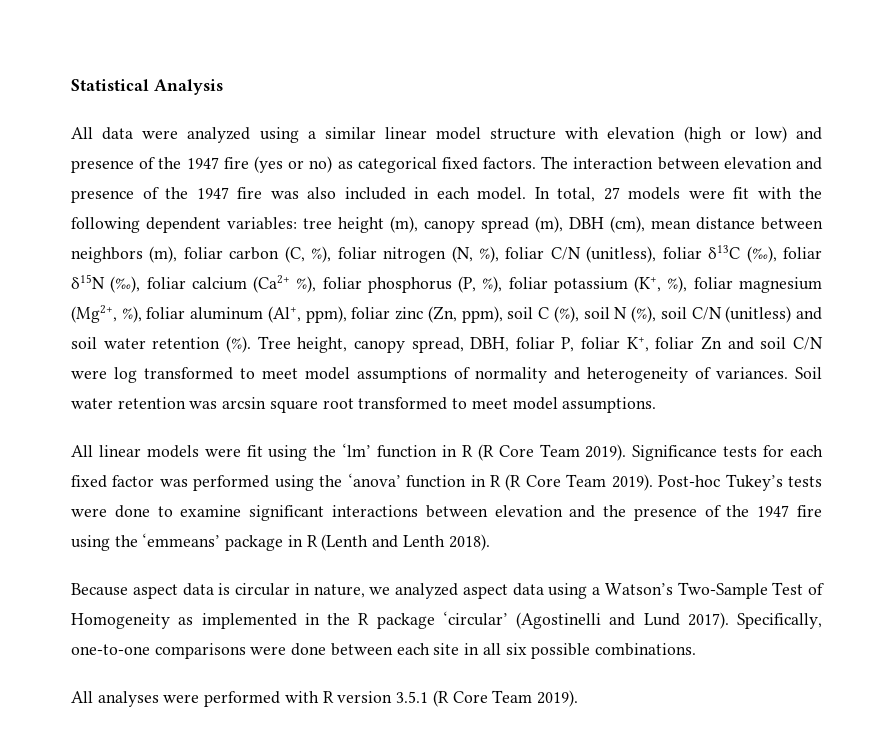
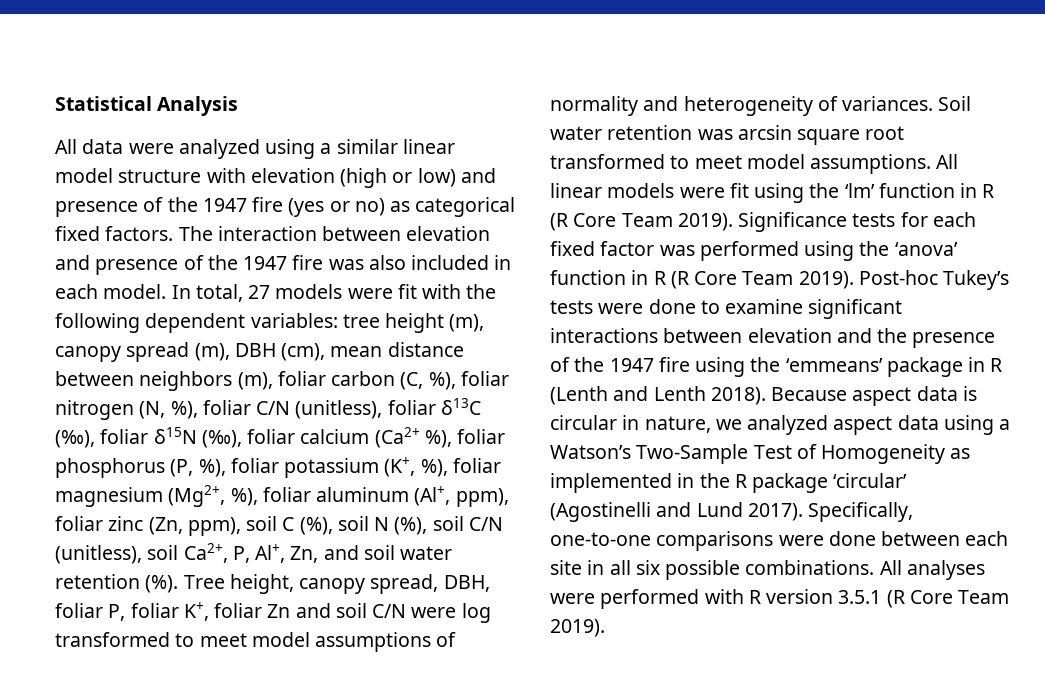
[725,306,792,323] (unitless) -> [55,543,319,564] (unitless), soil Ca2+, P, Al+, Zn,
(657, 405) // -> (932, 164) none
(490, 542) // -> (766, 396) none
(696, 649) // -> (875, 567) none

